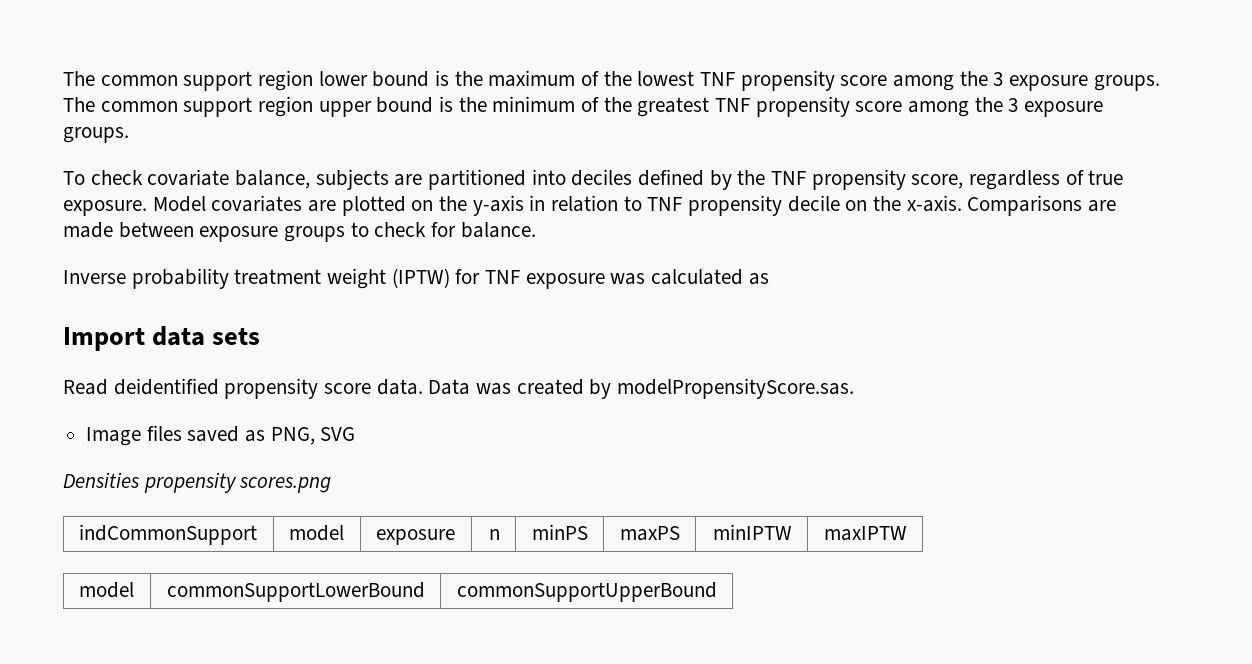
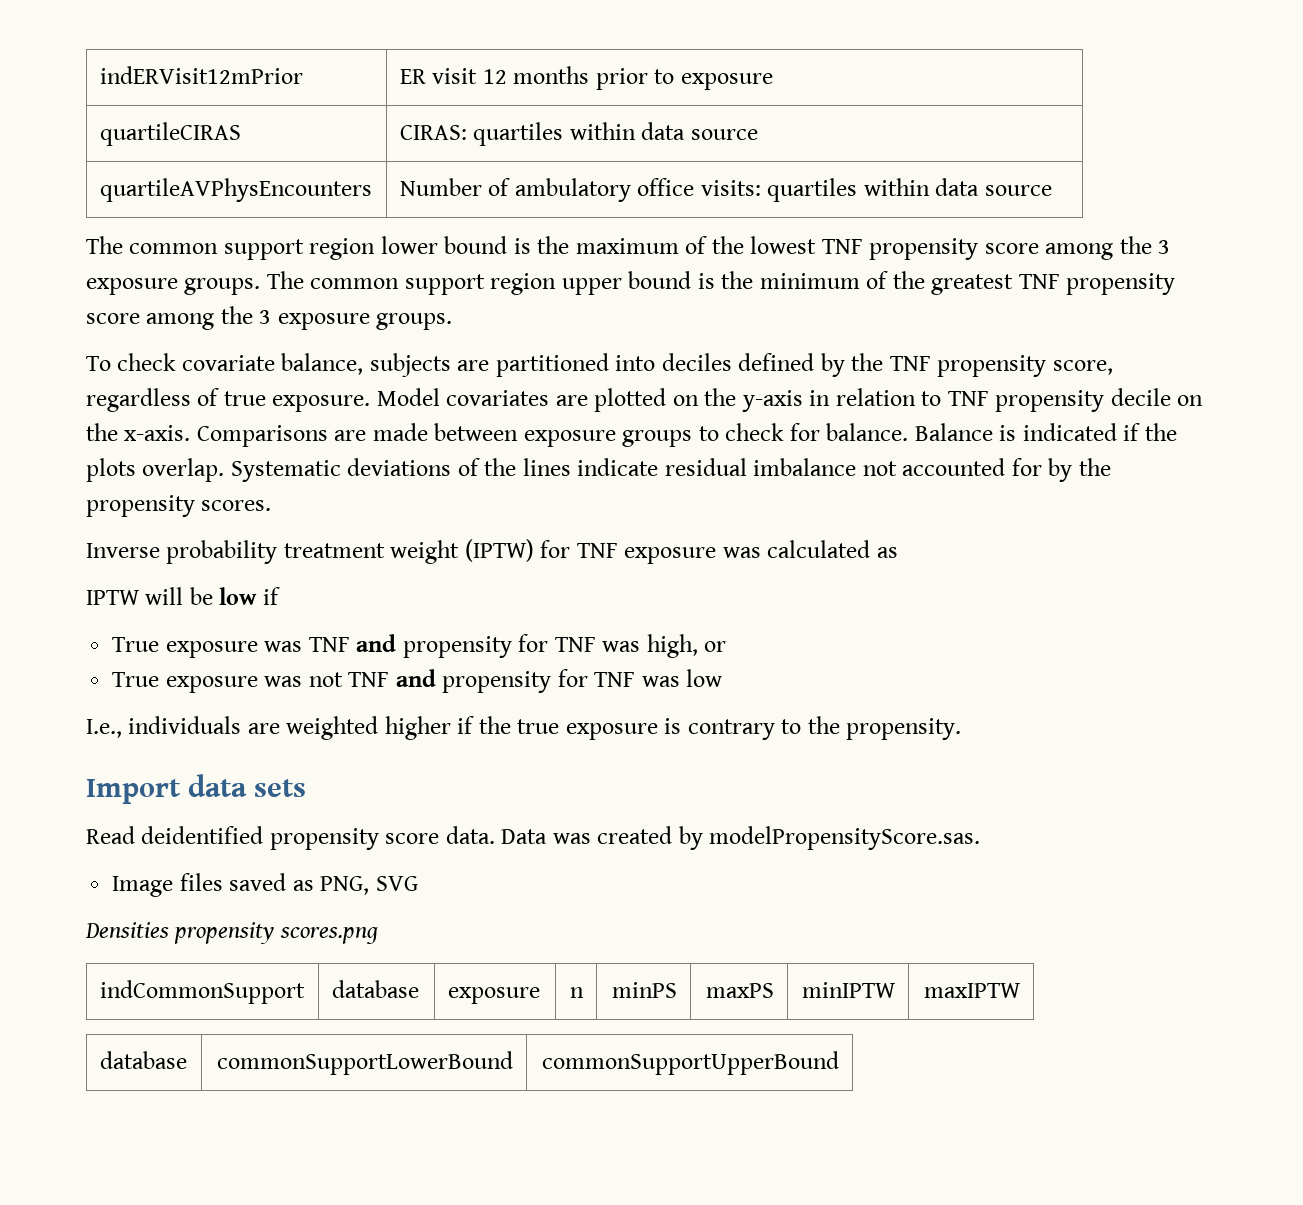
(63, 78) none -> [99,66,303,84] [399,66,773,90] [99,122,241,146] [399,122,758,146] [99,178,372,202] [399,178,1052,202] indERVisit12mPrior | ER visit 12 months prior to exposure // quartileCIRAS | CIRAS: quartiles within data source // quartileAVPhysEncounters | Number of ambulatory office visits: quartiles within data source //
(536, 230) none -> [914,423,1177,441] [86,458,1111,482] [86,495,272,517] Balance is indicated if the plots overlap. Systematic deviations of the lines indicate residual imbalance not accounted for by the propensity scores.
(769, 279) none -> [86,587,280,605] [112,634,727,658] [112,669,723,693] [86,716,962,740] // IPTW will be low if // True exposure was TNF and propensity for TNF was high, or // True exposure was not TNF and propensity for TNF was low // I.e., individuals are weighted higher if the true exposure is contrary to the propensity.
[288,525,344,541] model -> [331,980,419,998] database
[78,582,134,598] model -> [99,1051,187,1069] database

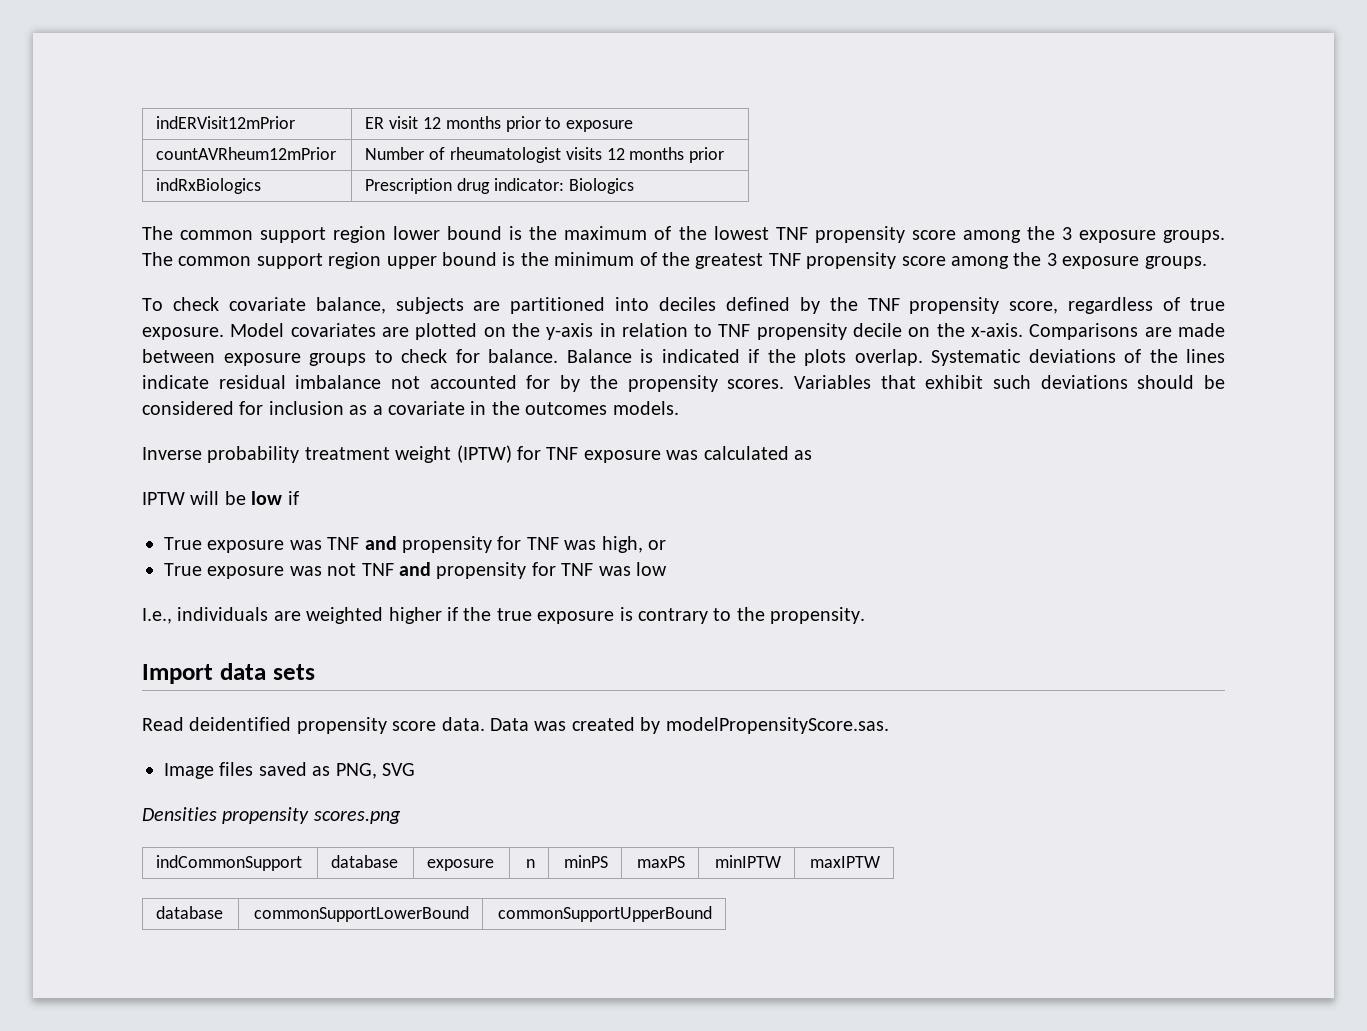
[99,122,241,146] [399,122,758,146] [99,178,372,202] [399,178,1052,202] quartileCIRAS | CIRAS: quartiles within data source // quartileAVPhysEncounters | Number of ambulatory office visits: quartiles within data source -> [156,147,337,160] [365,147,725,163] [156,178,262,194] [365,178,634,194] countAVRheum12mPrior | Number of rheumatologist visits 12 months prior // indRxBiologics | Prescription drug indicator: Biologics
(272, 505) none -> [793,375,1225,389] [142,401,679,415] Variables that exhibit such deviations should be considered for inclusion as a covariate in the outcomes models.

